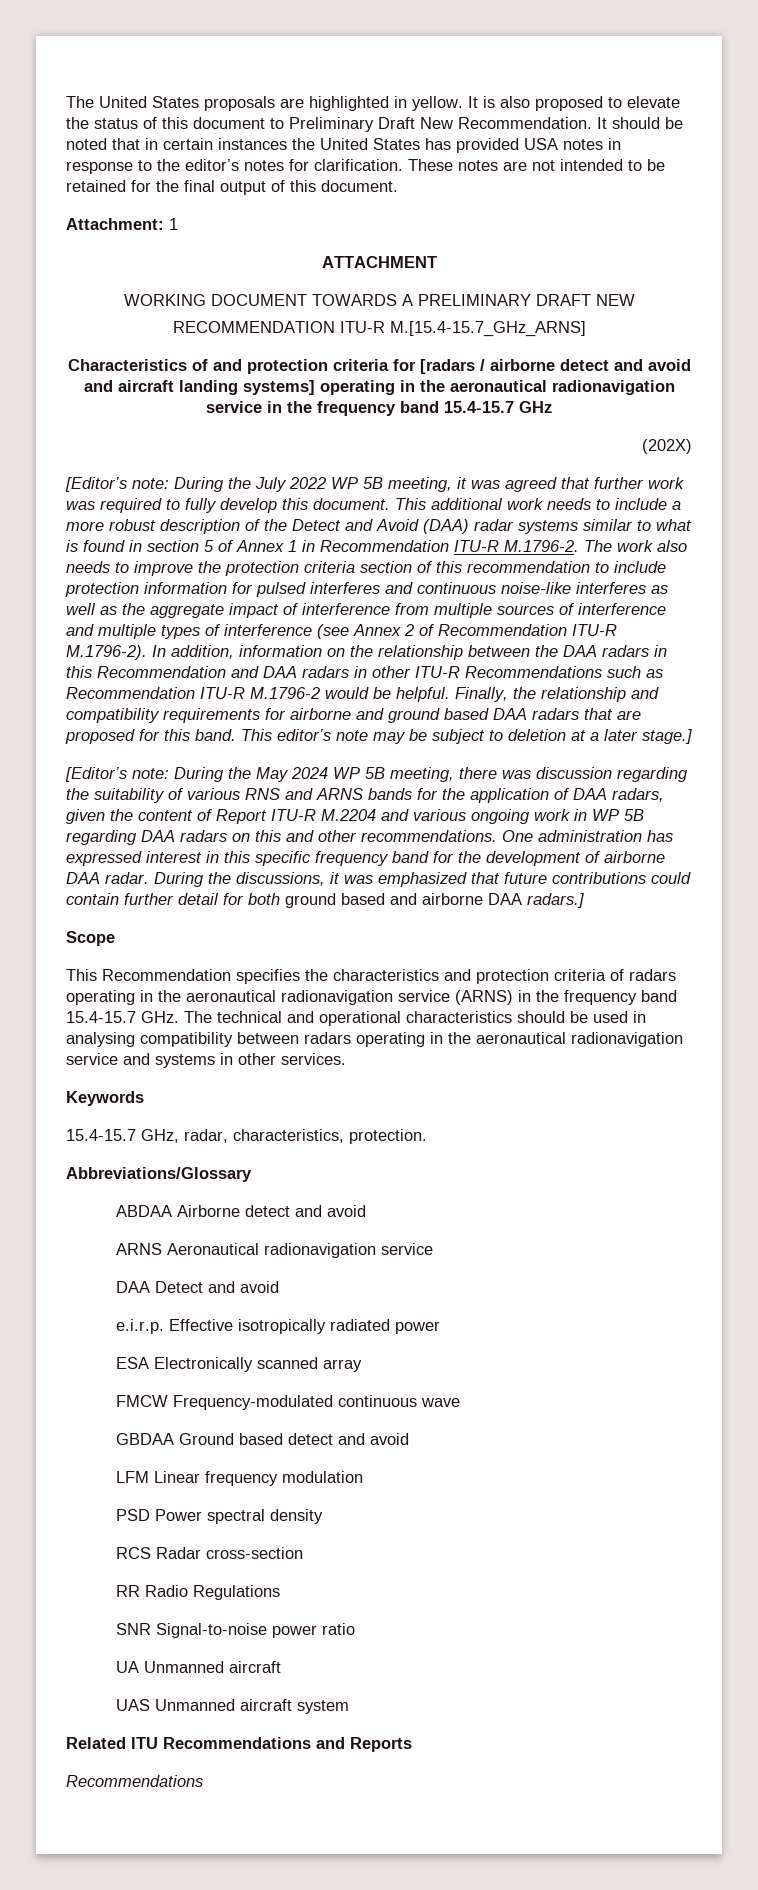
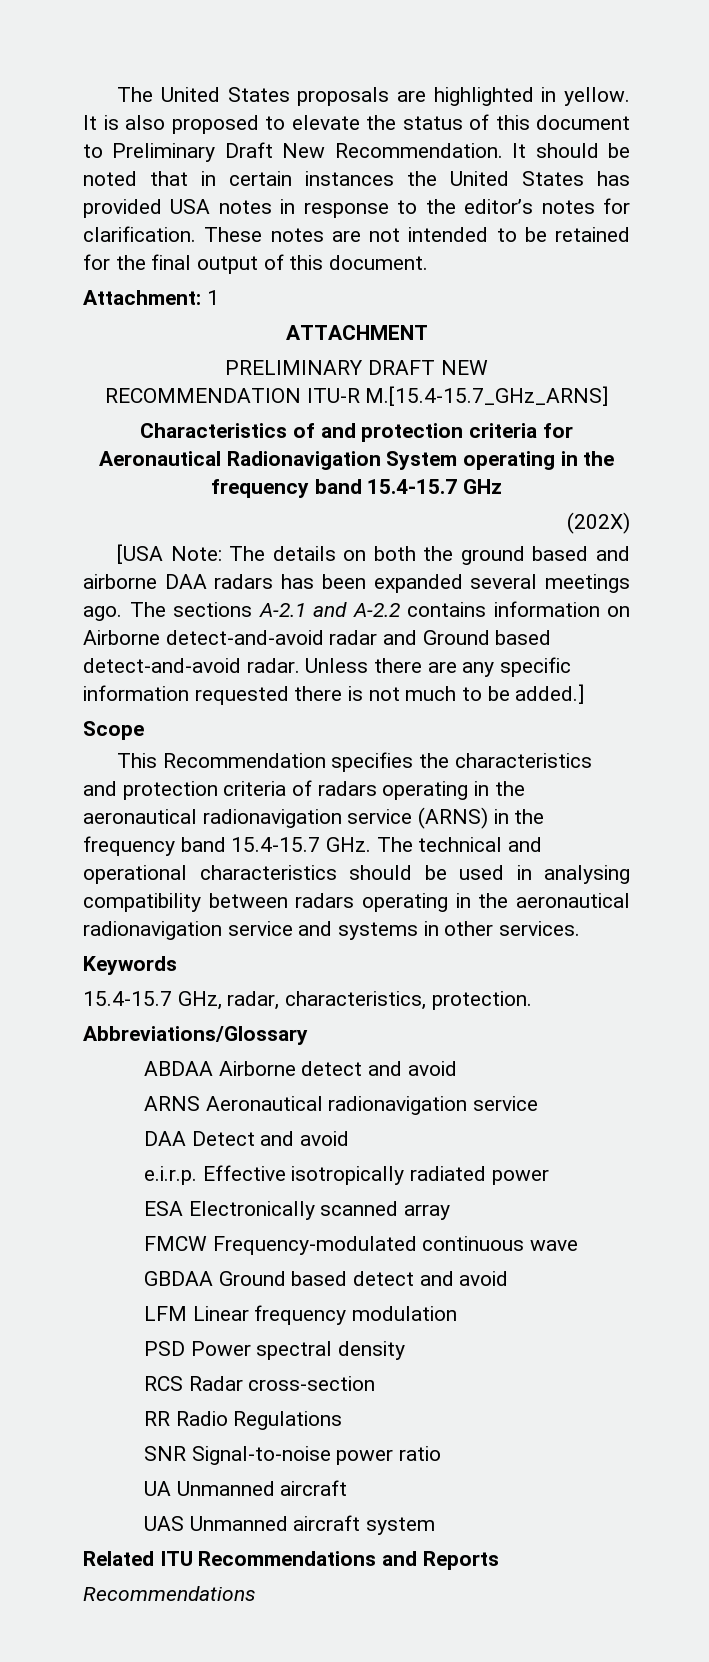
[123,294,413,306] WORKING DOCUMENT TOWARDS A -> (428, 332) none
[419,359,691,374] [83,380,675,395] [206,401,262,413] [radars / airborne detect and avoid and aircraft landing systems] operating in the aeronautical radionavigation service -> [98,451,555,470] Aeronautical Radionavigation System operating
[65,477,684,492] [66,498,681,513] [66,519,692,534] [66,540,687,552] [66,561,666,576] [65,582,668,597] [66,603,666,618] [66,624,617,639] [66,645,667,660] [66,666,663,678] [66,687,659,702] [66,708,641,723] [65,729,692,744] [65,767,688,782] [66,788,664,803] [66,809,644,824] [66,830,673,845] [66,851,665,866] [66,872,691,887] [66,893,280,905] [Editor’s note: During the July 2022 WP 5B meeting, it was agreed that further work was required to fully develop this document. This additional work needs to include a more robust description of the Detect and Avoid (DAA) radar systems similar to what is found in section 5 of Annex 1 in Recommendation ITU-R M.1796-2. The work also needs to improve the protection criteria section of this recommendation to include protection information for pulsed interferes and continuous noise-like interferes as well as the aggregate impact of interference from multiple sources of interference and multiple types of interference (see Annex 2 of Recommendation ITU-R M.1796-2). In addition, information on the relationship between the DAA radars in this Recommendation and DAA radars in other ITU-R Recommendations such as Recommendation ITU-R M.1796-2 would be helpful. Finally, the relationship and compatibility requirements for airborne and ground based DAA radars that are proposed for this band. This editor’s note may be subject to deletion at a later stage.] // [Editor’s note: During the May 2024 WP 5B meeting, there was discussion regarding the suitability of various RNS and ARNS bands for the application of DAA radars, given the content of Report ITU-R M.2204 and various ongoing work in WP 5B regarding DAA radars on this and other recommendations. One administration has expressed interest in this specific frequency band for the development of airborne DAA radar. During the discussions, it was emphasized that future contributions could contain further detail for both -> [117,544,454,564] [USA Note: The details on both the
[527,893,584,908] radars.] -> [214,574,630,593] [83,601,630,621] [83,630,552,645] [83,657,572,677] [83,684,585,705] radars has been expanded several meetings ago. The sections A-2.1 and A-2.2 contains information on Airborne detect-and-avoid radar and Ground based detect-and-avoid radar. Unless there are any specific information requested there is not much to be added.]

